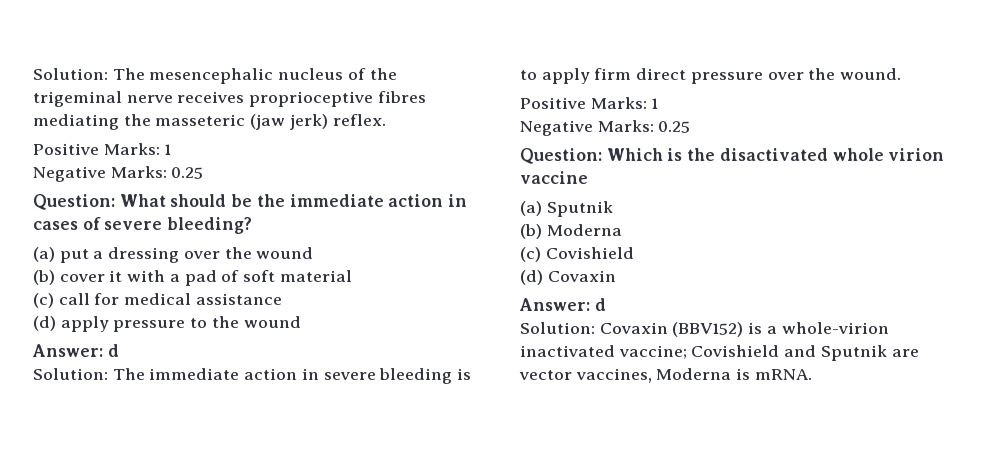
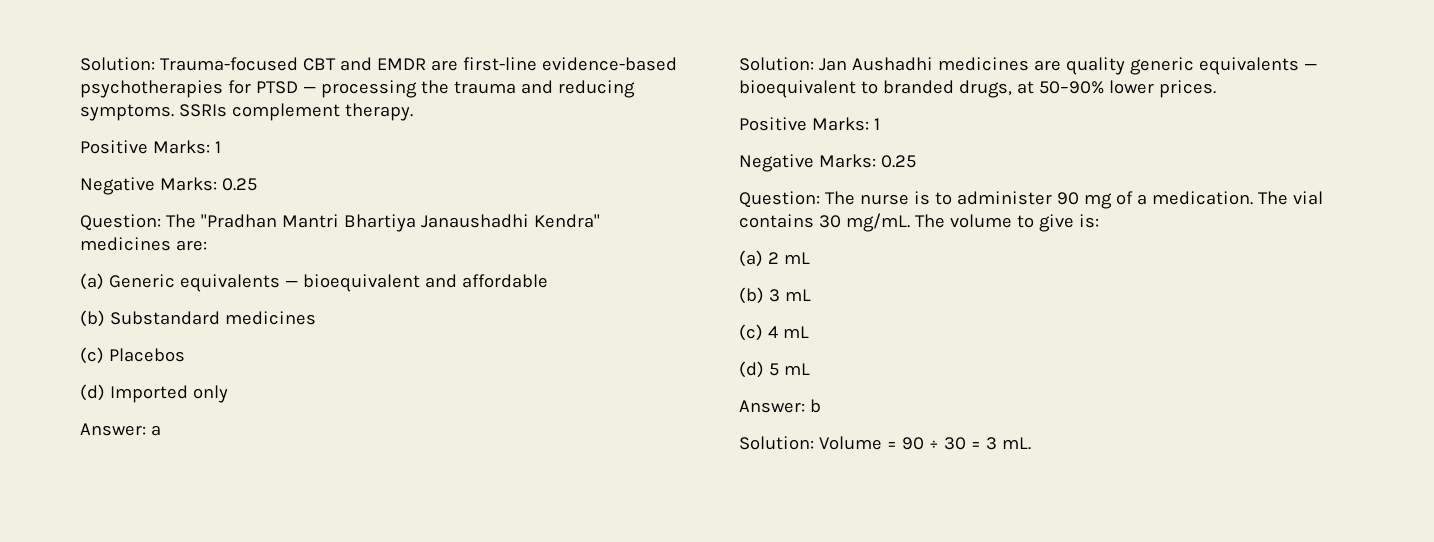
[33,68,397,84] [33,91,426,107] [33,114,386,130] [33,143,172,155] [33,166,204,182] [33,194,468,210] [33,217,253,234] [33,247,314,263] [33,270,352,286] [33,293,282,308] [33,316,301,332] [32,344,119,357] [33,368,472,384] [520,68,902,84] [520,97,659,109] [520,120,691,136] [520,148,945,164] [520,171,588,184] [520,201,613,217] [520,224,622,239] [520,247,634,262] [520,270,616,285] [519,298,606,311] [520,322,889,337] [520,345,919,361] [519,368,812,383] Solution: The mesencephalic nucleus of the trigeminal nerve receives proprioceptive fibres mediating the masseteric (jaw jerk) reflex. // Positive Marks: 1 // Negative Marks: 0.25 // Question: What should be the immediate action in cases of severe bleeding? // (a) put a dressing over the wound // (b) cover it with a pad of soft material // (c) call for medical assistance // (d) apply pressure to the wound // Answer: d // Solution: The immediate action in severe bleeding is to apply firm direct pressure over the wound. // Positive Marks: 1 // Negative Marks: 0.25 // Question: Which is the disactivated whole virion vaccine // (a) Sputnik // (b) Moderna // (c) Covishield // (d) Covaxin // Answer: d // Solution: Covaxin (BBV152) is a whole-virion inactivated vaccine; Covishield and Sputnik are vector vaccines, Moderna is mRNA. -> [80,57,677,71] [80,80,635,98] [80,103,413,121] [80,140,221,154] [80,177,257,195] [80,214,600,232] [80,237,207,251] [80,273,548,292] [80,310,316,327] [80,347,185,364] [80,384,228,403] [80,423,161,436] [739,57,1317,75] [739,80,1216,98] [739,117,880,131] [739,154,916,172] [739,191,1323,209] [739,213,1099,232] [739,250,810,267] [739,287,811,304] [739,324,809,341] [739,361,810,378] [739,399,821,413] [739,436,1031,450] Solution: Trauma-focused CBT and EMDR are first-line evidence-based psychotherapies for PTSD — processing the trauma and reducing symptoms. SSRIs complement therapy. // Positive Marks: 1 // Negative Marks: 0.25 // Question: The "Pradhan Mantri Bhartiya Janaushadhi Kendra" medicines are: // (a) Generic equivalents — bioequivalent and affordable // (b) Substandard medicines // (c) Placebos // (d) Imported only // Answer: a // Solution: Jan Aushadhi medicines are quality generic equivalents — bioequivalent to branded drugs, at 50–90% lower prices. // Positive Marks: 1 // Negative Marks: 0.25 // Question: The nurse is to administer 90 mg of a medication. The vial contains 30 mg/mL. The volume to give is: // (a) 2 mL // (b) 3 mL // (c) 4 mL // (d) 5 mL // Answer: b // Solution: Volume = 90 ÷ 30 = 3 mL.

